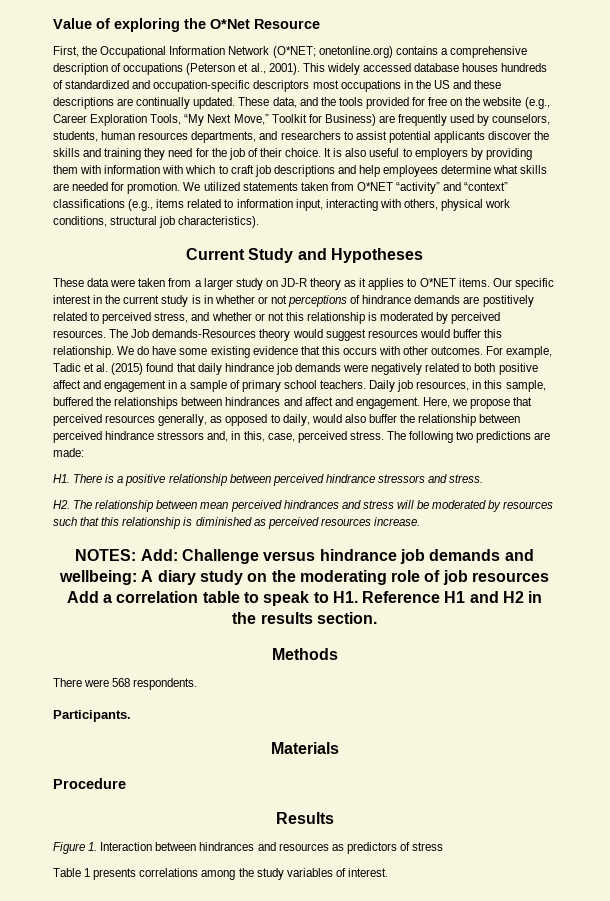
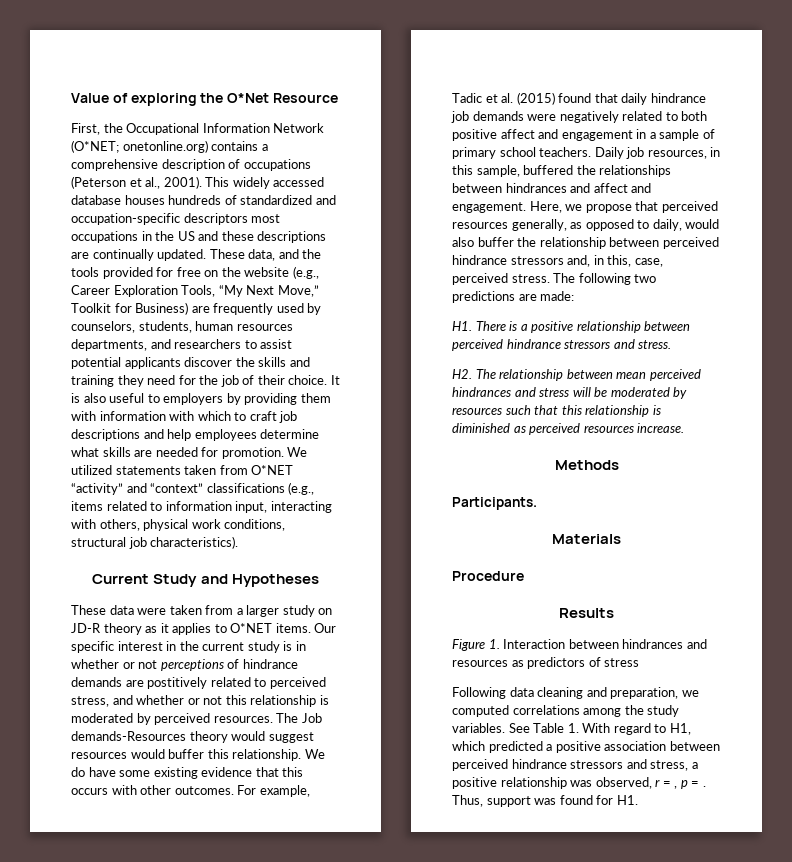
[75,549,534,564] [58,570,550,585] [66,591,543,606] [232,612,377,624] [271,648,338,660] [53,678,198,690] NOTES: Add: Challenge versus hindrance job demands and wellbeing: A diary study on the moderating role of job resources Add a correlation table to speak to H1. Reference H1 and H2 in the results section. // Methods // There were 568 respondents. -> [554,460,619,470] Methods
[53,868,388,880] Table 1 presents correlations among the study variables of interest. -> [452,687,699,699] [452,705,680,717] [452,723,691,735] [452,741,720,753] [452,759,698,771] [452,777,706,789] [452,795,638,807] Following data cleaning and preparation, we computed correlations among the study variables. See Table 1. With regard to H1, which predicted a positive association between perceived hindrance stressors and stress, a positive relationship was observed, r = , p = . Thus, support was found for H1.

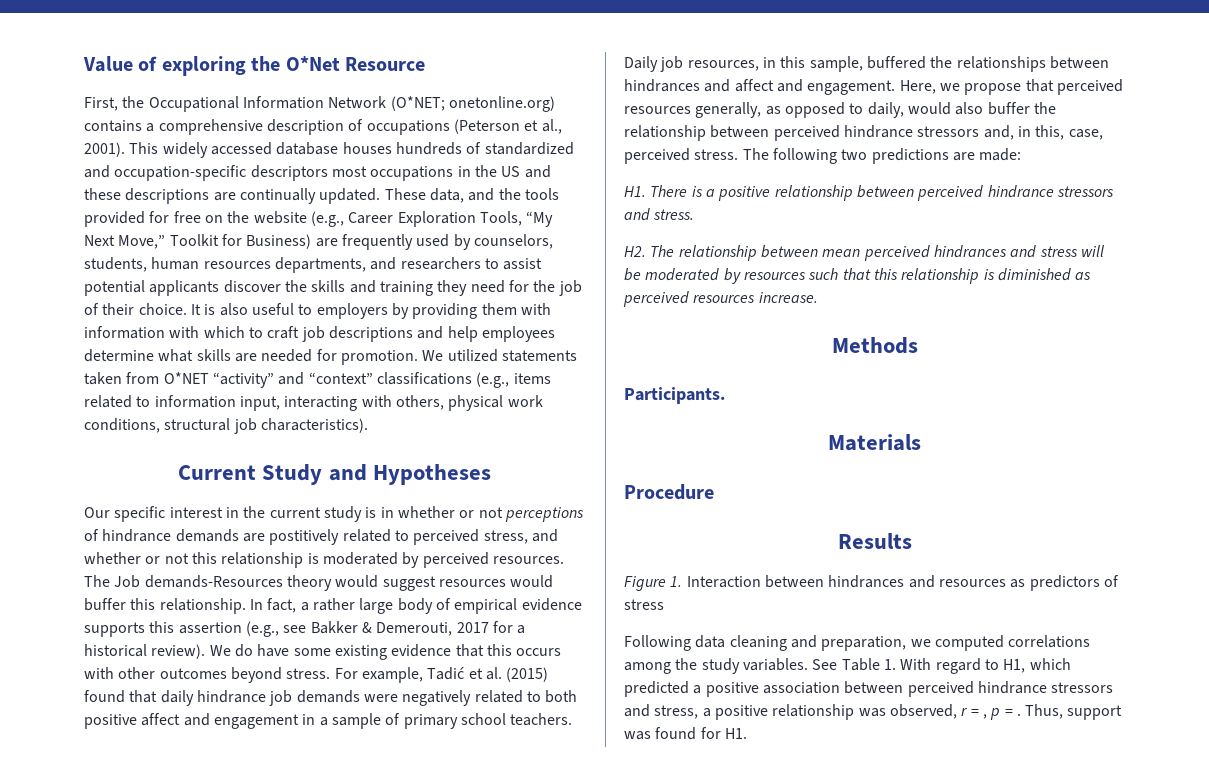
[71,605,333,617] [71,623,311,635] These data were taken from a larger study on JD-R theory as it applies to O*NET items. -> (491, 474) none
(302, 755) none -> [249,598,582,614] [84,621,526,637] [84,644,206,659] In fact, a rather large body of empirical evidence supports this assertion (e.g., see Bakker & Demerouti, 2017 for a historical review).
[174,786,234,795] outcomes. -> [159,667,331,683] outcomes beyond stress.
[452,93,482,103] Tadic -> [427,667,465,680] Tadić

